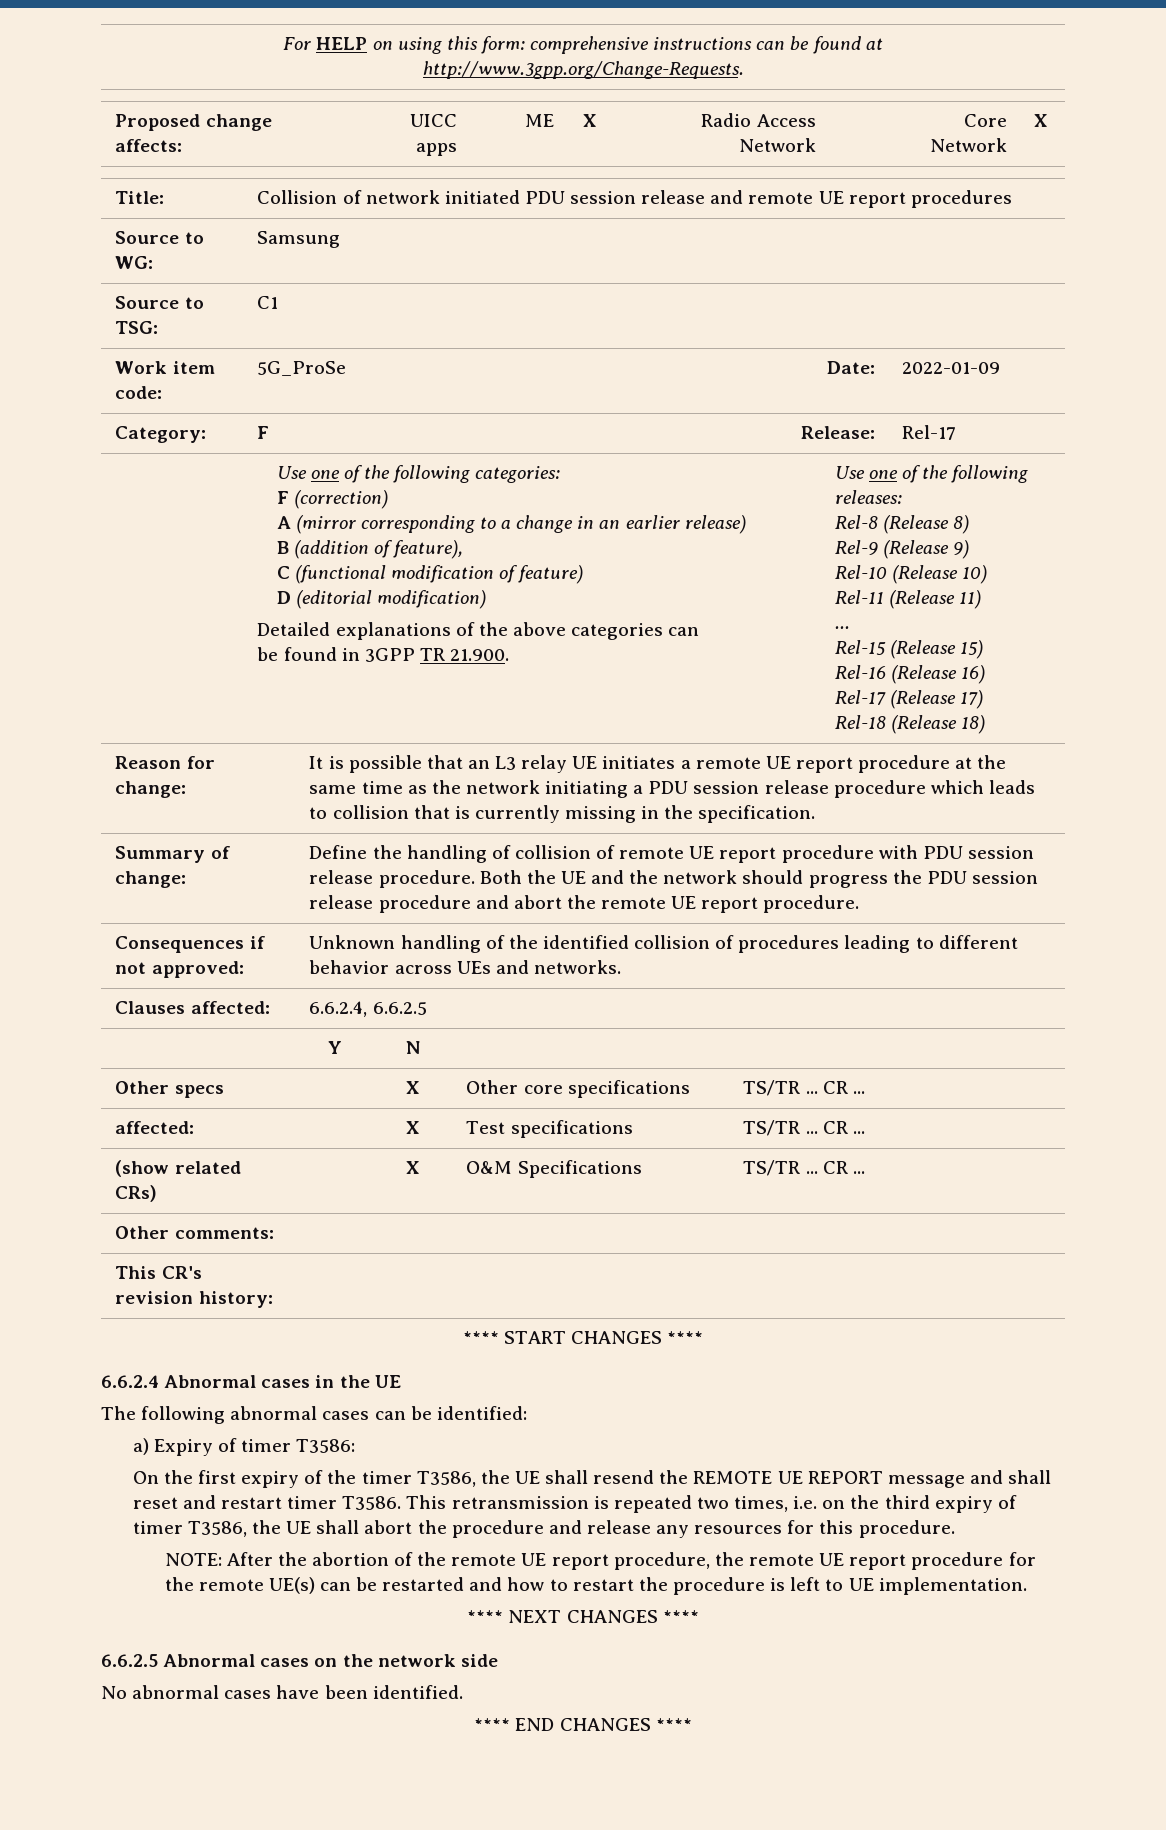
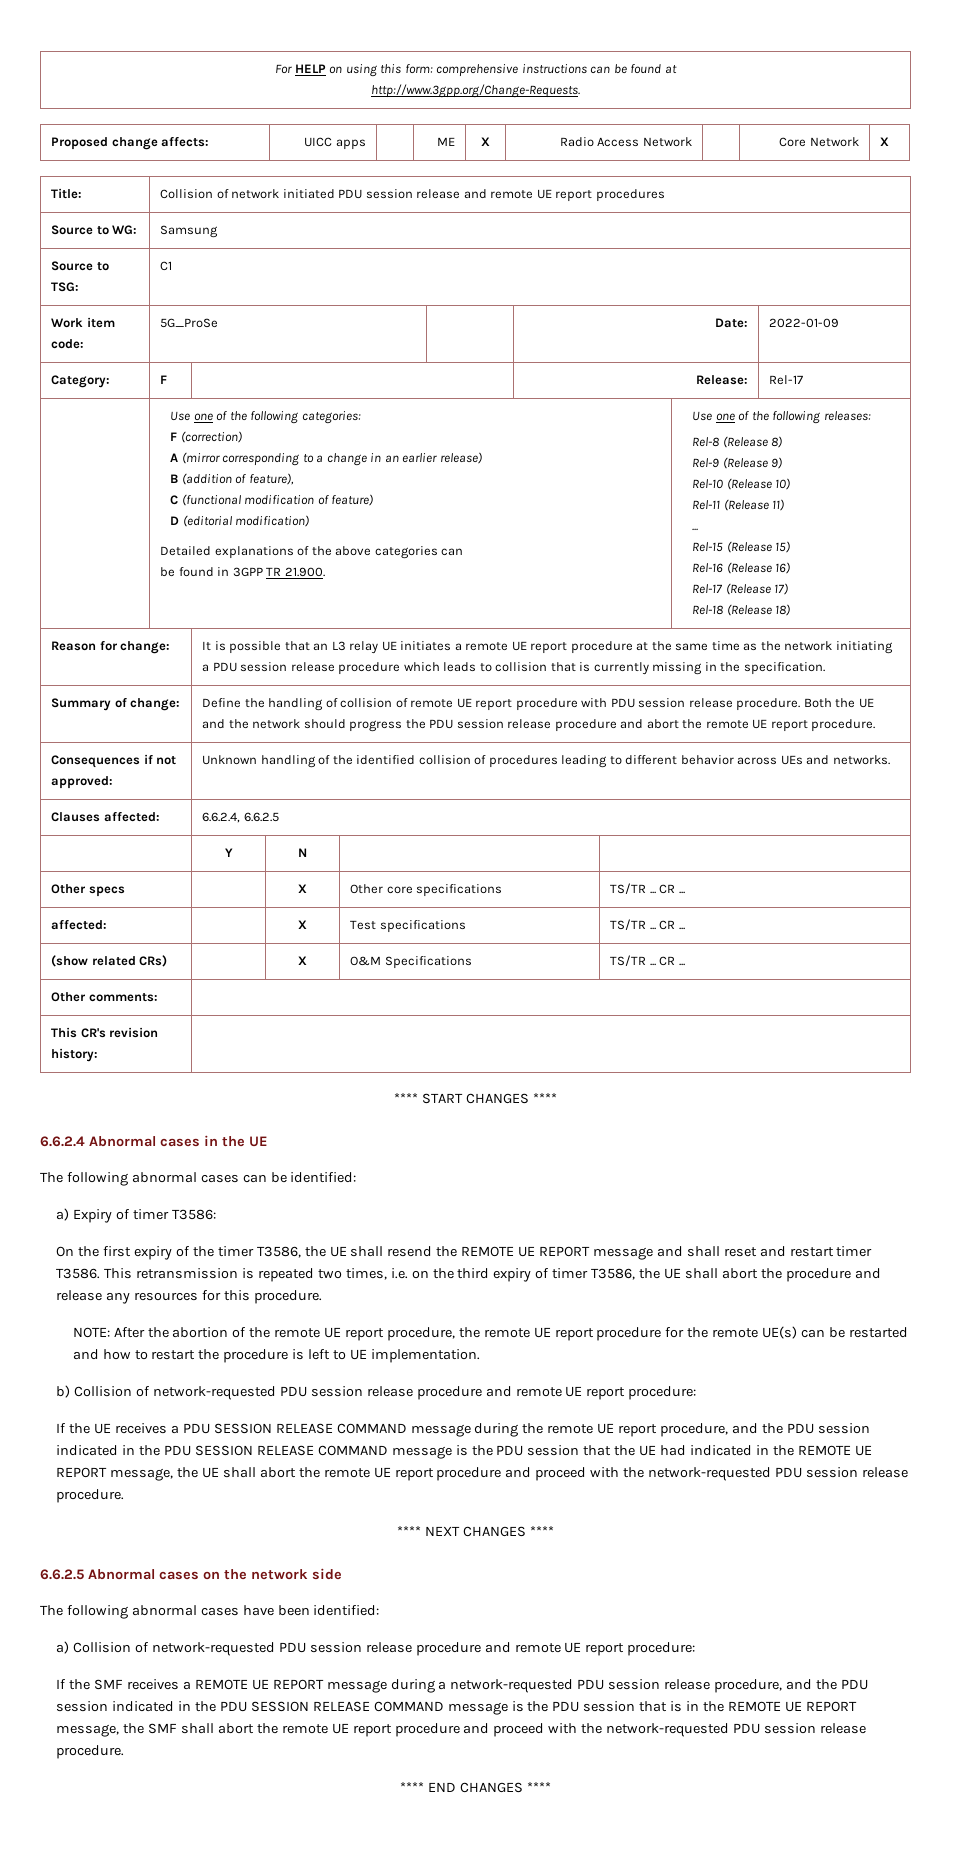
(1027, 1586) none -> [56,1385,697,1400] [56,1423,870,1437] [56,1445,872,1459] [56,1467,908,1481] [56,1489,125,1503] // b) Collision of network-requested PDU session release procedure and remote UE report procedure: // If the UE receives a PDU SESSION RELEASE COMMAND message during the remote UE report procedure, and the PDU session indicated in the PDU SESSION RELEASE COMMAND message is the PDU session that the UE had indicated in the REMOTE UE REPORT message, the UE shall abort the remote UE report procedure and proceed with the network-requested PDU session release procedure.
[101,1686,127,1699] No -> [40,1605,128,1619] The following
[372,1685,463,1699] identified. -> [313,1605,380,1616] [56,1641,696,1656] [56,1679,868,1693] [56,1701,857,1715] [56,1723,866,1737] [56,1745,125,1759] identified: // a) Collision of network-requested PDU session release procedure and remote UE report procedure: // If the SMF receives a REMOTE UE REPORT message during a network-requested PDU session release procedure, and the PDU session indicated in the PDU SESSION RELEASE COMMAND message is the PDU session that is in the REMOTE UE REPORT message, the SMF shall abort the remote UE report procedure and proceed with the network-requested PDU session release procedure.

